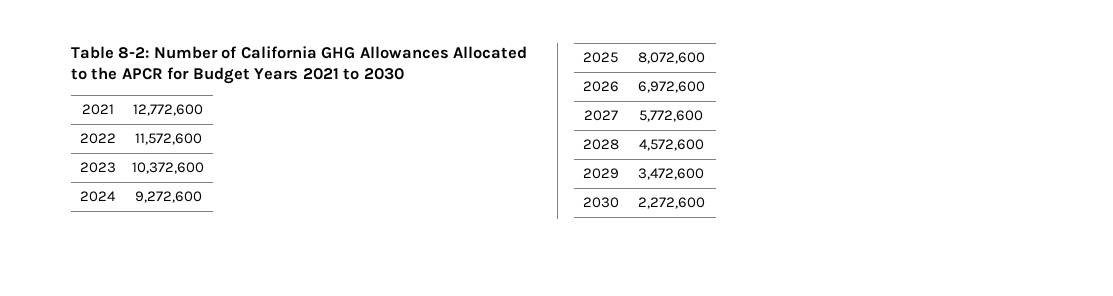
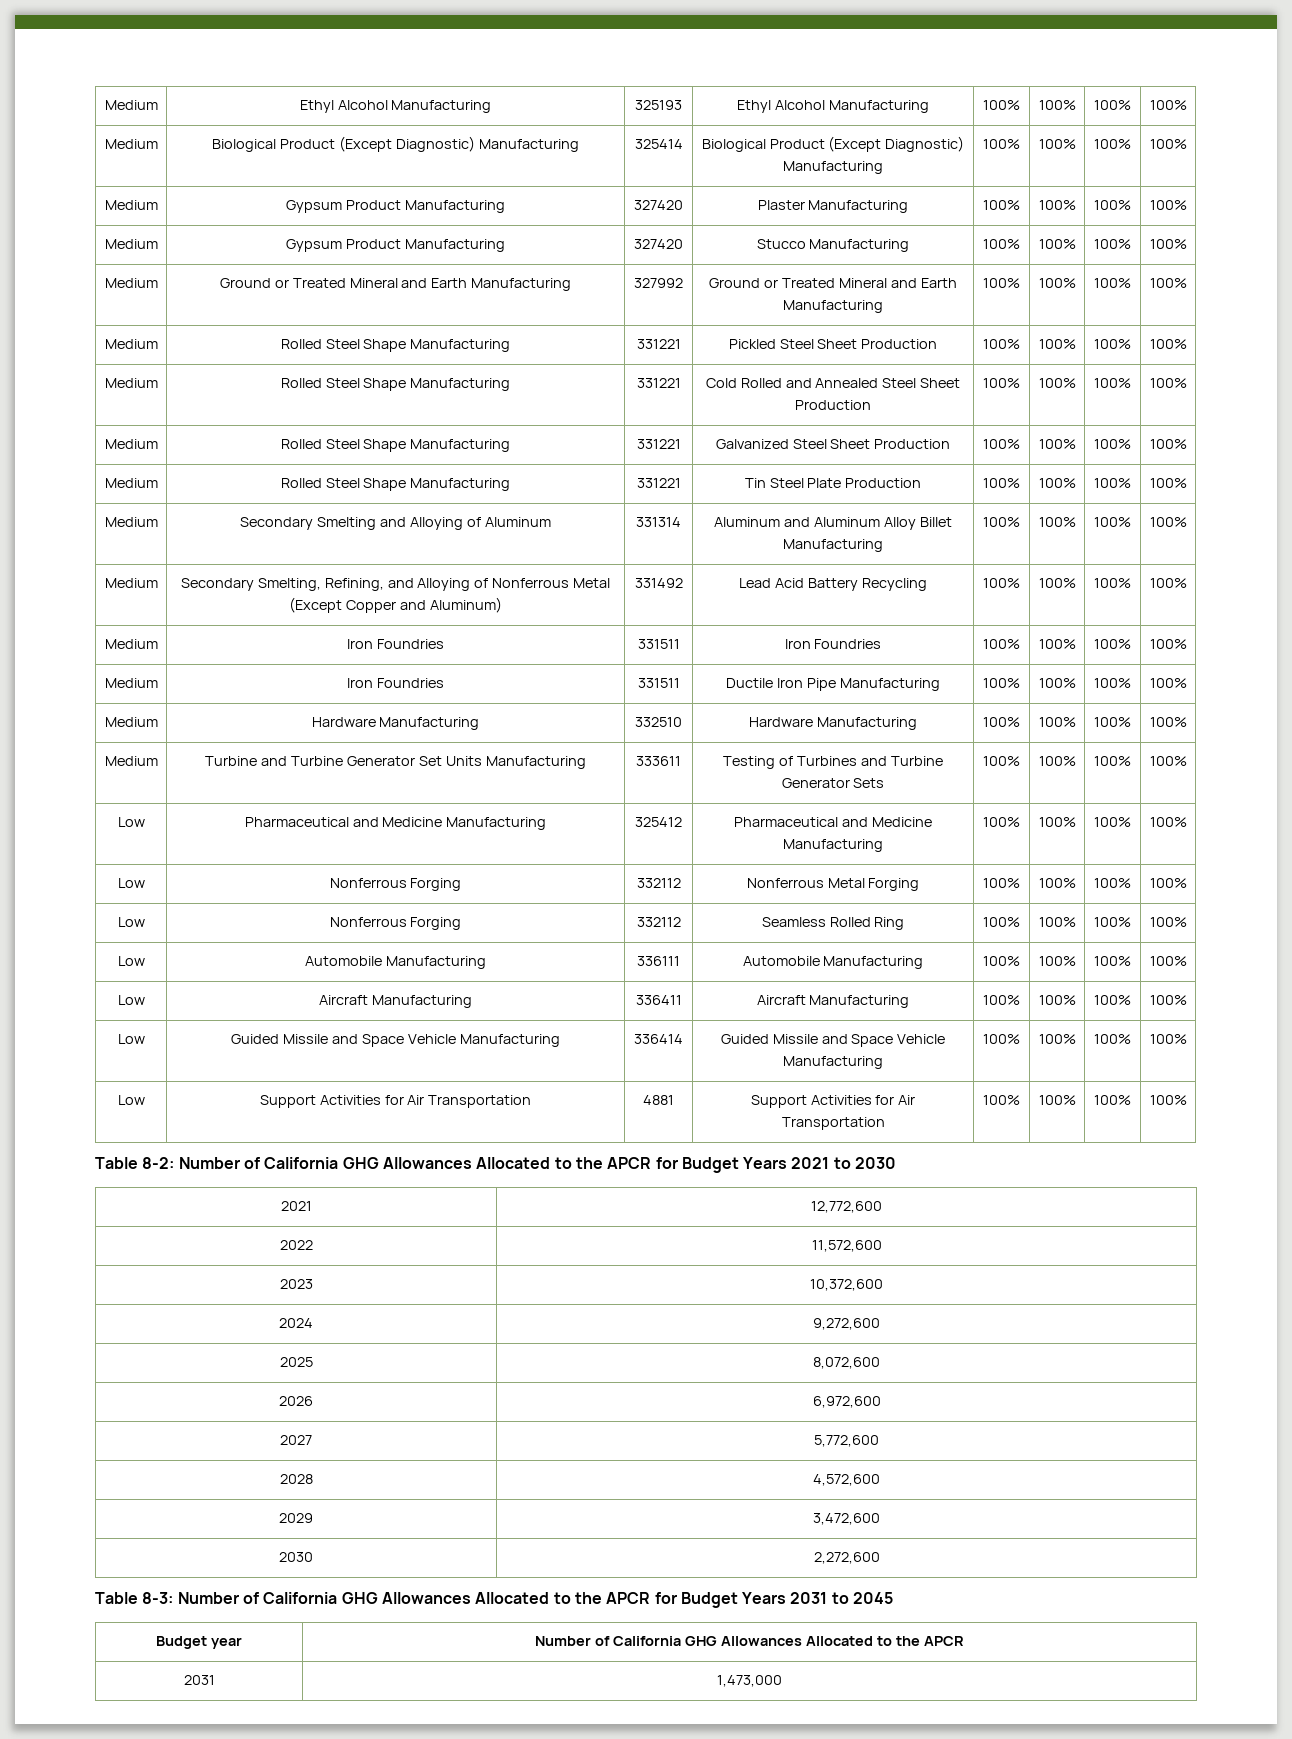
(71, 52) none -> [104,100,158,110] [299,100,492,113] [635,100,682,110] [737,100,929,113] [983,100,1020,110] [1038,100,1076,110] [1094,100,1131,110] [1149,100,1187,110] [104,139,158,149] [212,136,579,152] [634,139,683,149] [701,136,965,152] [783,161,883,174] [983,139,1020,149] [1038,139,1076,149] [1094,139,1131,149] [1149,139,1187,149] [104,200,158,210] [286,200,505,213] [634,200,683,210] [757,200,909,213] [983,200,1020,210] [1038,200,1076,210] [1094,200,1131,210] [1149,200,1187,210] [104,239,158,249] [286,239,505,252] [634,239,683,249] [756,239,910,252] [983,239,1020,249] [1038,239,1076,249] [1094,239,1131,249] [1149,239,1187,249] [104,278,158,288] [219,278,572,291] [634,278,683,288] [709,278,957,288] [783,300,883,313] [983,278,1020,288] [1038,278,1076,288] [1094,278,1131,288] [1149,278,1187,288] [104,339,158,349] [280,339,511,352] [636,339,681,349] [728,339,938,349] [983,339,1020,349] [1038,339,1076,349] [1094,339,1131,349] [1149,339,1187,349] [104,378,158,388] [280,378,511,391] [636,378,681,388] [705,378,961,388] [795,400,871,410] [983,378,1020,388] [1038,378,1076,388] [1094,378,1131,388] [1149,378,1187,388] [104,439,158,449] [280,439,511,452] [636,439,681,449] [715,439,951,449] [983,439,1020,449] [1038,439,1076,449] [1094,439,1131,449] [1149,439,1187,449] [104,478,158,488] [280,478,511,491] [636,478,681,488] [744,478,922,488] [983,478,1020,488] [1038,478,1076,488] [1094,478,1131,488] [1149,478,1187,488] [104,517,158,527] [240,517,551,530] [636,517,681,527] [714,517,952,530] [783,539,883,552] [983,517,1020,527] [1038,517,1076,527] [1094,517,1131,527] [1149,517,1187,527] [104,578,158,588] [180,578,611,591] [289,597,502,613] [634,578,683,588] [739,578,927,591] [983,578,1020,588] [1038,578,1076,588] [1094,578,1131,588] [1149,578,1187,588] [104,639,158,649] [347,639,444,649] [637,639,680,649] [784,639,882,649] [983,639,1020,649] [1038,639,1076,649] [1094,639,1131,649] [1149,639,1187,649] [104,678,158,688] [347,678,444,688] [637,678,680,688] [726,678,940,691] [983,678,1020,688] [1038,678,1076,688] [1094,678,1131,688] [1149,678,1187,688] [104,717,158,727] [311,717,480,730] [635,717,682,727] [749,717,917,730] [983,717,1020,727] [1038,717,1076,727] [1094,717,1131,727] [1149,717,1187,727] [104,756,158,766] [205,756,586,769] [636,756,681,766] [723,756,943,769] [781,778,885,788] [983,756,1020,766] [1038,756,1076,766] [1094,756,1131,766] [1149,756,1187,766] [117,817,145,827] [244,817,547,830] [635,817,682,827] [734,817,932,827] [783,839,883,852] [983,817,1020,827] [1038,817,1076,827] [1094,817,1131,827] [1149,817,1187,827] [117,878,145,888] [329,878,462,891] [636,878,681,888] [746,878,920,891] [983,878,1020,888] [1038,878,1076,888] [1094,878,1131,888] [1149,878,1187,888] [117,917,145,927] [329,917,462,930] [636,917,681,927] [761,917,905,930] [983,917,1020,927] [1038,917,1076,927] [1094,917,1131,927] [1149,917,1187,927] [117,956,145,966] [305,956,486,969] [637,956,680,966] [742,956,924,969] [983,956,1020,966] [1038,956,1076,966] [1094,956,1131,966] [1149,956,1187,966] [117,995,145,1005] [319,995,472,1008] [635,995,682,1005] [756,995,910,1008] [983,995,1020,1005] [1038,995,1076,1005] [1094,995,1131,1005] [1149,995,1187,1005] [117,1034,145,1044] [231,1034,560,1047] [634,1034,683,1044] [720,1034,946,1047] [783,1056,883,1069] [983,1034,1020,1044] [1038,1034,1076,1044] [1094,1034,1131,1044] [1149,1034,1187,1044] [117,1095,145,1105] [259,1095,532,1108] [643,1095,674,1105] [750,1095,916,1108] [781,1117,885,1130] [983,1095,1020,1105] [1038,1095,1076,1105] [1094,1095,1131,1105] [1149,1095,1187,1105] Medium | Ethyl Alcohol Manufacturing | 325193 | Ethyl Alcohol Manufacturing | 100% | 100% | 100% | 100% // Medium | Biological Product (Except Diagnostic) Manufacturing | 325414 | Biological Product (Except Diagnostic) Manufacturing | 100% | 100% | 100% | 100% // Medium | Gypsum Product Manufacturing | 327420 | Plaster Manufacturing | 100% | 100% | 100% | 100% // Medium | Gypsum Product Manufacturing | 327420 | Stucco Manufacturing | 100% | 100% | 100% | 100% // Medium | Ground or Treated Mineral and Earth Manufacturing | 327992 | Ground or Treated Mineral and Earth Manufacturing | 100% | 100% | 100% | 100% // Medium | Rolled Steel Shape Manufacturing | 331221 | Pickled Steel Sheet Production | 100% | 100% | 100% | 100% // Medium | Rolled Steel Shape Manufacturing | 331221 | Cold Rolled and Annealed Steel Sheet Production | 100% | 100% | 100% | 100% // Medium | Rolled Steel Shape Manufacturing | 331221 | Galvanized Steel Sheet Production | 100% | 100% | 100% | 100% // Medium | Rolled Steel Shape Manufacturing | 331221 | Tin Steel Plate Production | 100% | 100% | 100% | 100% // Medium | Secondary Smelting and Alloying of Aluminum | 331314 | Aluminum and Aluminum Alloy Billet Manufacturing | 100% | 100% | 100% | 100% // Medium | Secondary Smelting, Refining, and Alloying of Nonferrous Metal (Except Copper and Aluminum) | 331492 | Lead Acid Battery Recycling | 100% | 100% | 100% | 100% // Medium | Iron Foundries | 331511 | Iron Foundries | 100% | 100% | 100% | 100% // Medium | Iron Foundries | 331511 | Ductile Iron Pipe Manufacturing | 100% | 100% | 100% | 100% // Medium | Hardware Manufacturing | 332510 | Hardware Manufacturing | 100% | 100% | 100% | 100% // Medium | Turbine and Turbine Generator Set Units Manufacturing | 333611 | Testing of Turbines and Turbine Generator Sets | 100% | 100% | 100% | 100% // Low | Pharmaceutical and Medicine Manufacturing | 325412 | Pharmaceutical and Medicine Manufacturing | 100% | 100% | 100% | 100% // Low | Nonferrous Forging | 332112 | Nonferrous Metal Forging | 100% | 100% | 100% | 100% // Low | Nonferrous Forging | 332112 | Seamless Rolled Ring | 100% | 100% | 100% | 100% // Low | Automobile Manufacturing | 336111 | Automobile Manufacturing | 100% | 100% | 100% | 100% // Low | Aircraft Manufacturing | 336411 | Aircraft Manufacturing | 100% | 100% | 100% | 100% // Low | Guided Missile and Space Vehicle Manufacturing | 336414 | Guided Missile and Space Vehicle Manufacturing | 100% | 100% | 100% | 100% // Low | Support Activities for Air Transportation | 4881 | Support Activities for Air Transportation | 100% | 100% | 100% | 100% //
(705, 203) none -> [95,1592,894,1608] [156,1636,242,1649] [535,1636,964,1646] [183,1675,215,1685] [717,1675,782,1687] // Table 8-3: Number of California GHG Allowances Allocated to the APCR for Budget Years 2031 to 2045 // Budget year | Number of California GHG Allowances Allocated to the APCR // 2031 | 1,473,000

